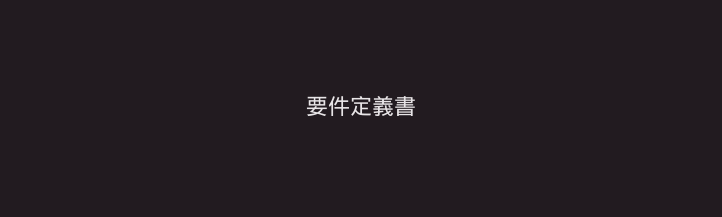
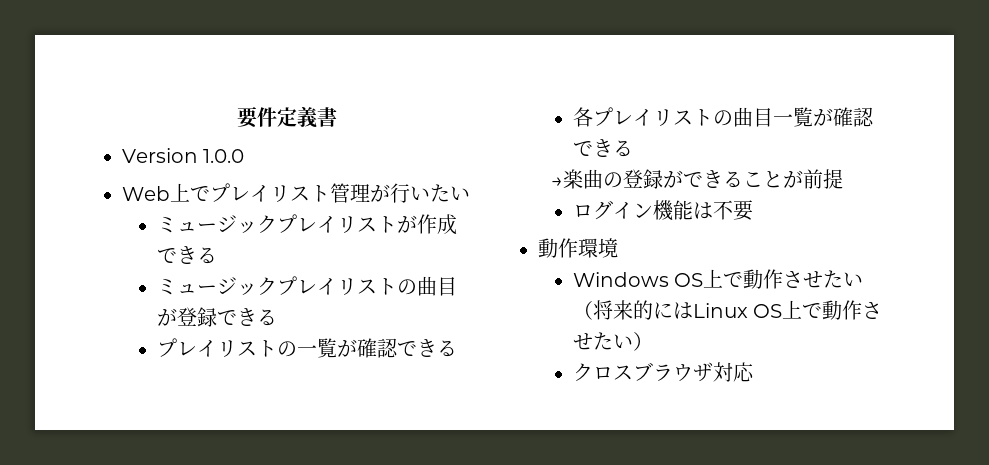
(416, 106) none -> [122,148,245,163] [122,183,470,203] [156,214,457,235] [156,246,217,264] [156,276,457,296] [156,307,277,327] [156,338,457,358] [572,107,874,127] [572,139,633,157] [550,169,843,189] [572,200,753,221] [538,238,618,258] [572,269,864,289] [572,300,883,320] [572,332,653,351] [572,362,754,382] // Version 1.0.0 // Web上でプレイリスト管理が行いたい // ミュージックプレイリストが作成できる // ミュージックプレイリストの曲目が登録できる // プレイリストの一覧が確認できる // 各プレイリストの曲目一覧が確認できる // →楽曲の登録ができることが前提 // ログイン機能は不要 // 動作環境 // Windows OS上で動作させたい（将来的にはLinux OS上で動作させたい） // クロスブラウザ対応

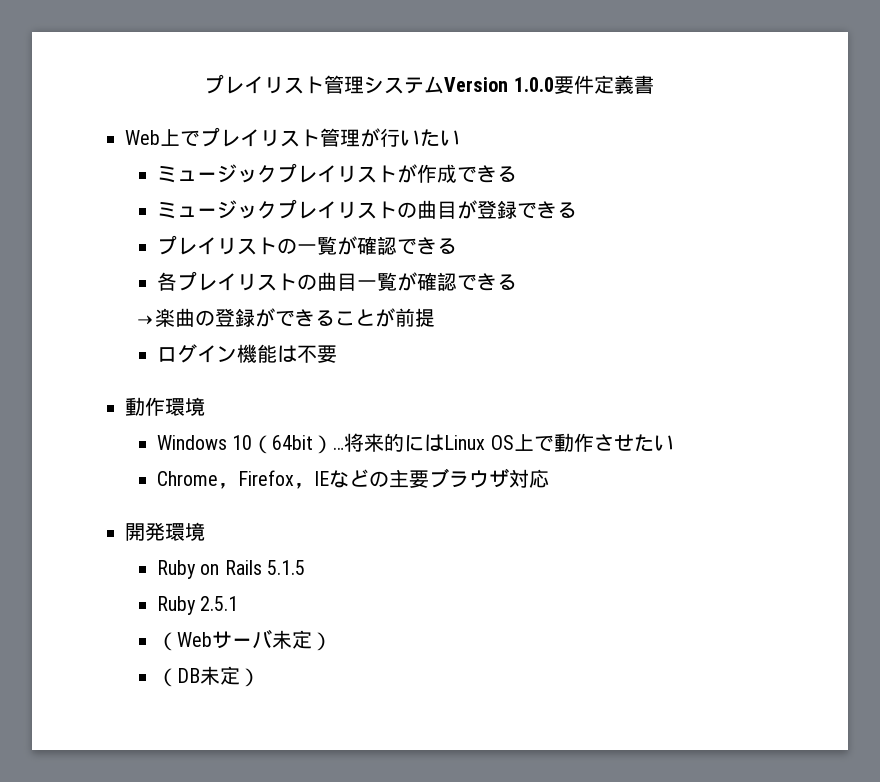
(236, 117) none -> [204,74,554,94] プレイリスト管理システムVersion 1.0.0
[122,148,245,163] // Version 1.0.0 -> (654, 84) none
[674,269,864,289] [572,301,593,320] OS上で動作させたい（ -> [232,435,345,454] 10（64bit）…
[632,332,653,351] [572,362,754,382] ） // クロスブラウザ対応 -> [156,468,549,489] [125,522,205,541] [156,560,305,579] [156,596,239,615] [156,629,332,651] [156,666,260,687] // Chrome，Firefox，IEなどの主要ブラウザ対応 // 開発環境 // Ruby on Rails 5.1.5 // Ruby 2.5.1 // （Webサーバ未定） // （DB未定）

